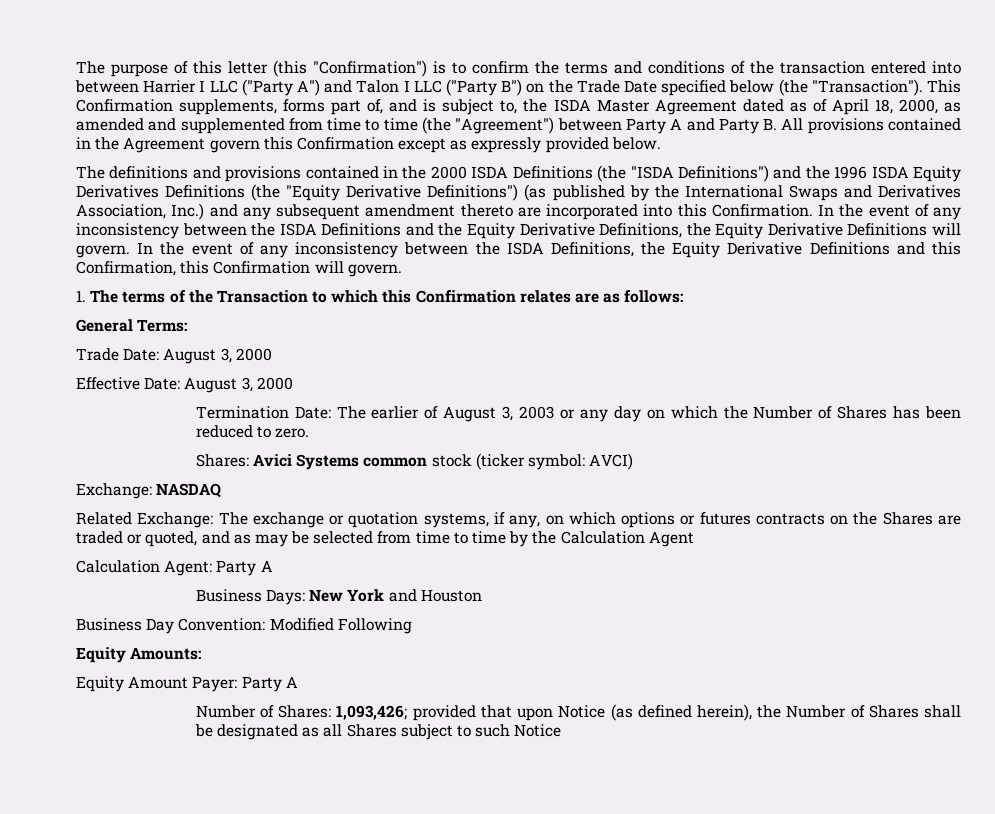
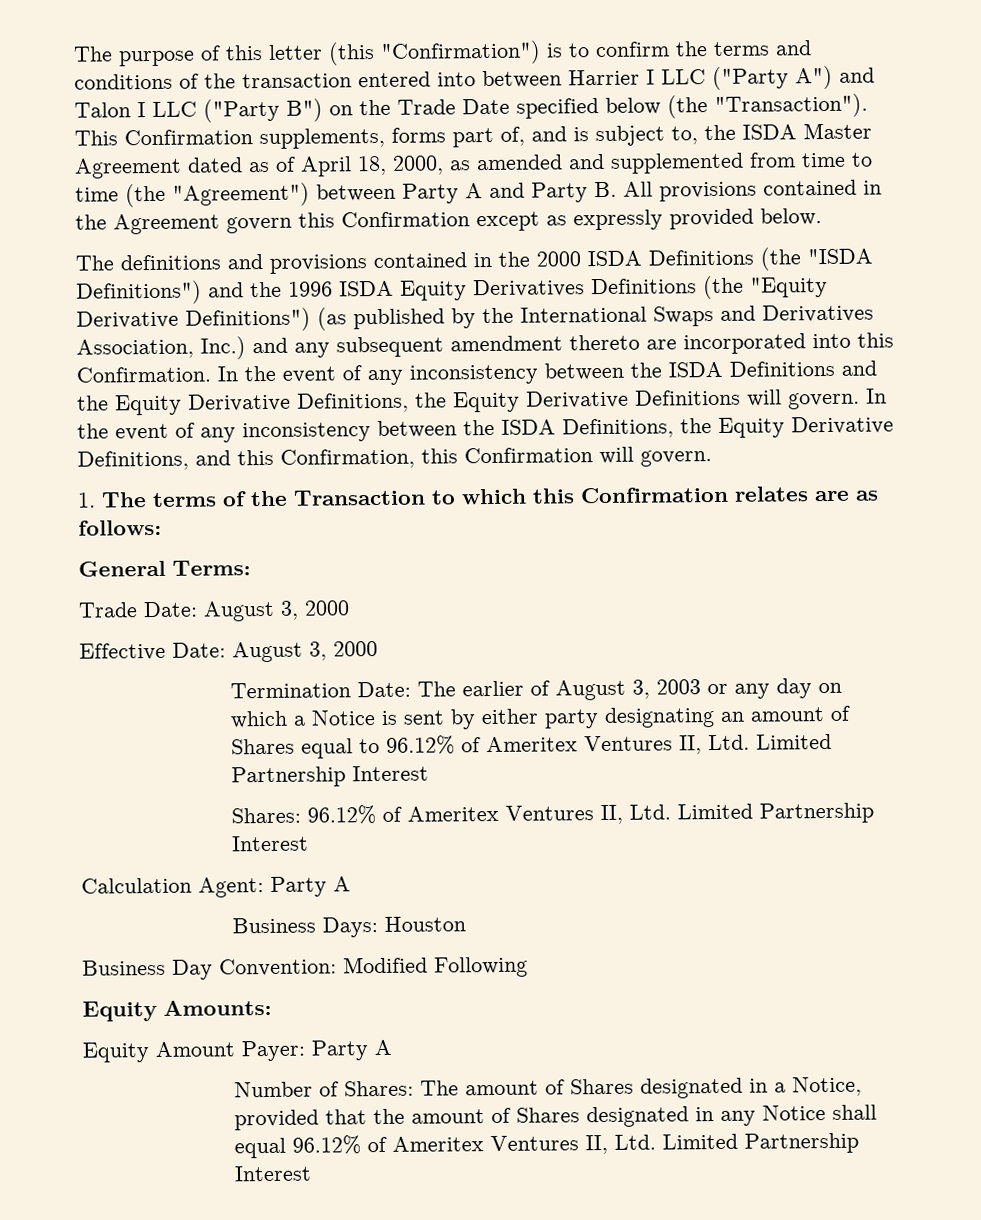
[809,242,890,255] Definitions -> [77,450,189,471] Definitions,
[723,406,961,419] [195,425,310,438] [195,453,634,470] [76,483,222,499] [76,512,962,528] [76,531,694,547] the Number of Shares has been reduced to zero. // Shares: Avici Systems common stock (ticker symbol: AVCI) // Exchange: NASDAQ // Related Exchange: The exchange or quotation systems, if any, on which options or futures contracts on the Shares are traded or quoted, and as may be selected from time to time by the Calculation Agent -> [292,705,851,730] [230,733,832,759] [230,765,429,788] [230,802,874,825] [231,835,309,852] a Notice is sent by either party designating an amount of Shares equal to 96.12% of Ameritex Ventures II, Ltd. Limited Partnership Interest // Shares: 96.12% of Ameritex Ventures II, Ltd. Limited Partnership Interest
[309,589,417,602] New York and -> (378, 927) none
[336,704,961,721] [194,724,562,740] 1,093,426; provided that upon Notice (as defined herein), the Number of Shares shall be designated as all Shares subject to such Notice -> [419,1076,862,1099] [233,1104,877,1131] [233,1132,859,1159] [233,1165,312,1182] The amount of Shares designated in a Notice, provided that the amount of Shares designated in any Notice shall equal 96.12% of Ameritex Ventures II, Ltd. Limited Partnership Interest

